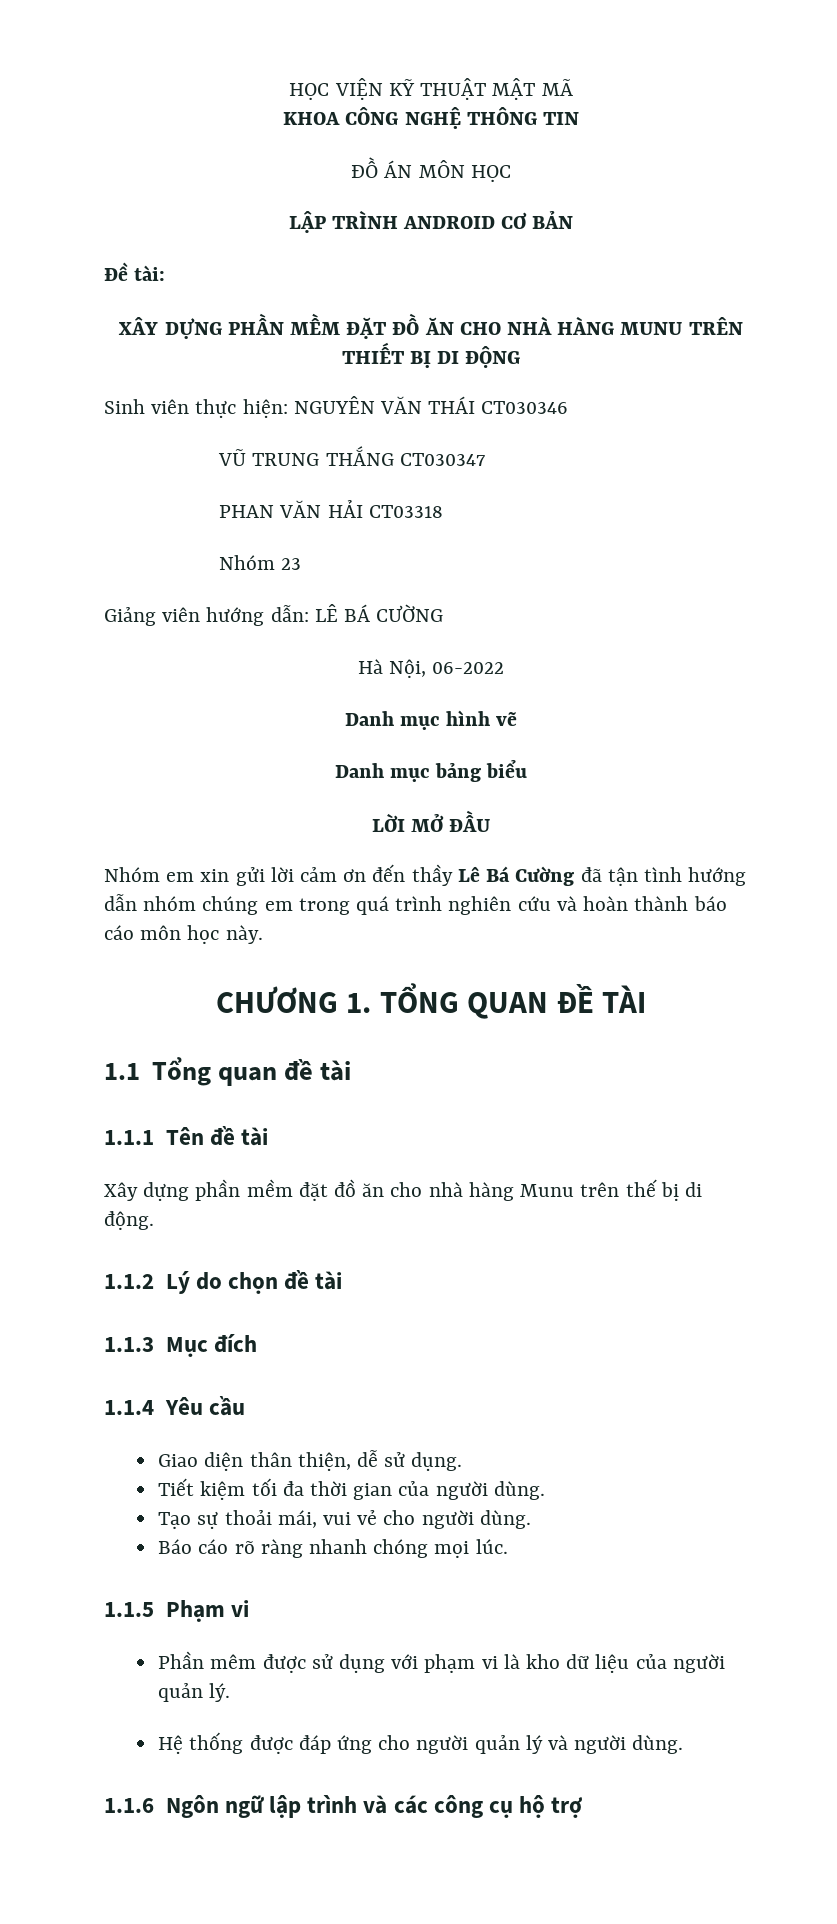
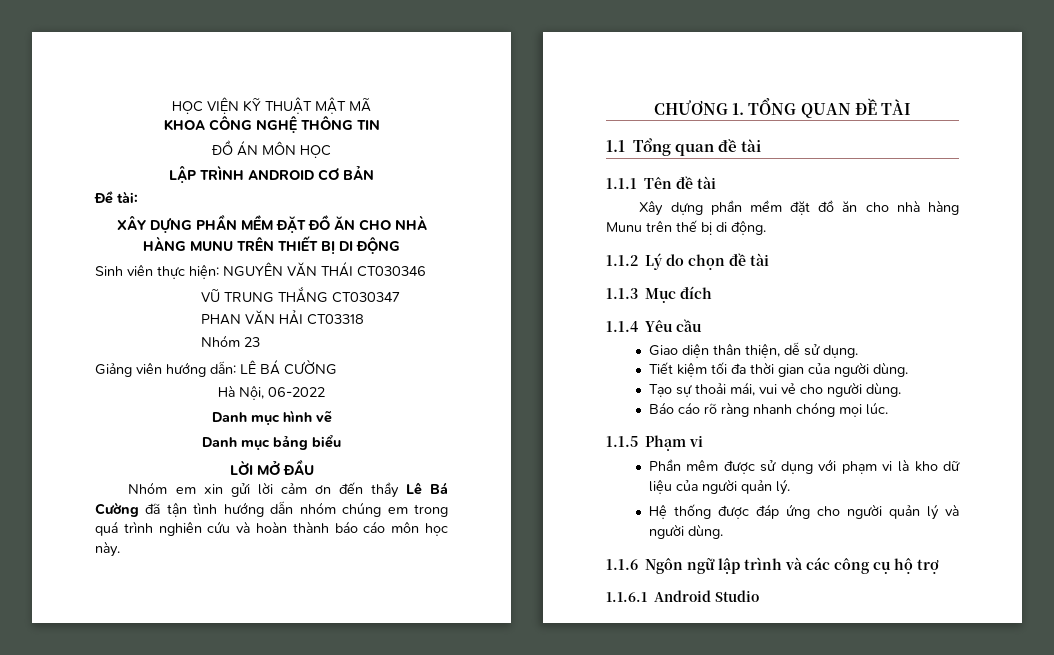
(583, 1807) none -> [606,590,759,602] // 1.1.6.1 Android Studio

